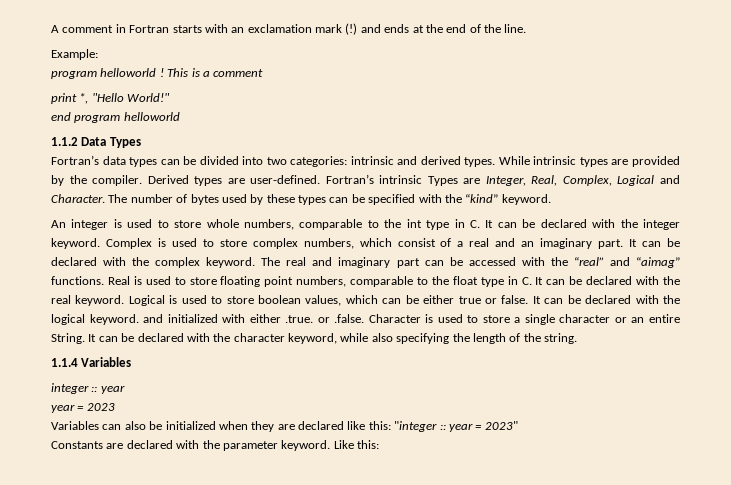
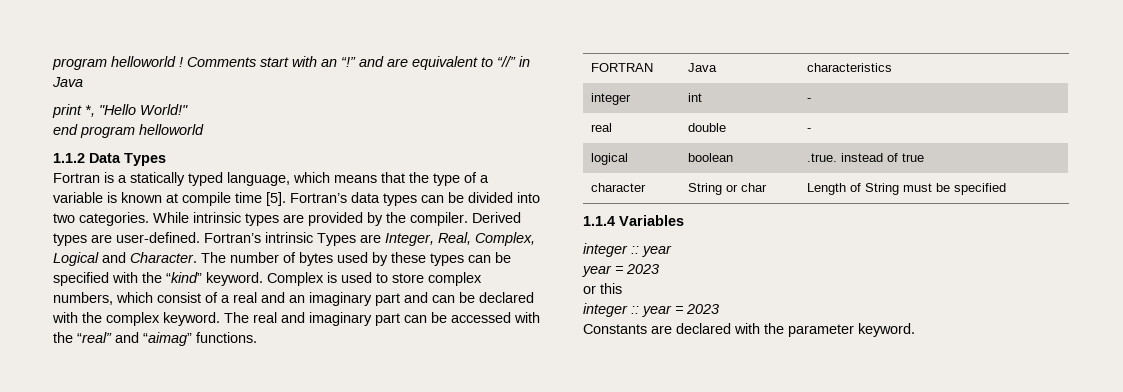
[51,23,527,35] [51,49,98,60] [51,68,264,79] A comment in Fortran starts with an exclamation mark (!) and ends at the end of the line. // Example: // program helloworld ! This is a comment -> [52,56,530,70] [52,77,83,87] program helloworld ! Comments start with an “!” and are equivalent to “//” in Java
(141, 142) none -> [53,172,489,186] [53,192,286,206] Fortran is a statically typed language, which means that the type of a variable is known at compile time [5].
[290,156,496,167] categories: intrinsic and derived types. -> [79,212,149,226] categories.
[51,219,681,230] [51,238,100,249] // An integer is used to store whole numbers, comparable to the int type in C. It can be declared with the integer keyword. -> (263, 279) none
[598,239,638,249] part. It -> [375,292,428,306] part and
[107,276,681,287] [51,295,681,306] [51,314,680,325] [51,333,577,344] Real is used to store floating point numbers, comparable to the float type in C. It can be declared with the real keyword. Logical is used to store boolean values, which can be either true or false. It can be declared with the logical keyword. and initialized with either .true. or .false. Character is used to store a single character or an entire String. It can be declared with the character keyword, while also specifying the length of the string. -> [591,63,654,72] [688,63,718,72] [807,63,893,72] [591,93,632,105] [688,93,703,102] [807,98,812,102] [591,123,613,132] [688,123,727,132] [807,128,812,132] [591,153,629,165] [688,153,734,162] [807,153,925,162] [591,183,647,192] [688,183,768,195] [807,183,1007,195] // FORTRAN | Java | characteristics // integer | int | - // real | double | - // logical | boolean | .true. instead of true // character | String or char | Length of String must be specified
[51,421,438,432] Variables can also be initialized when they are declared like this: "integer -> [583,283,622,294] [583,303,628,317] or this // integer
[484,421,518,430] 2023" -> [686,304,719,314] 2023
[333,440,379,449] Like this: -> (915, 330) none

